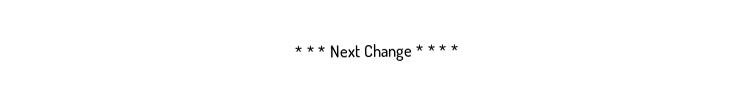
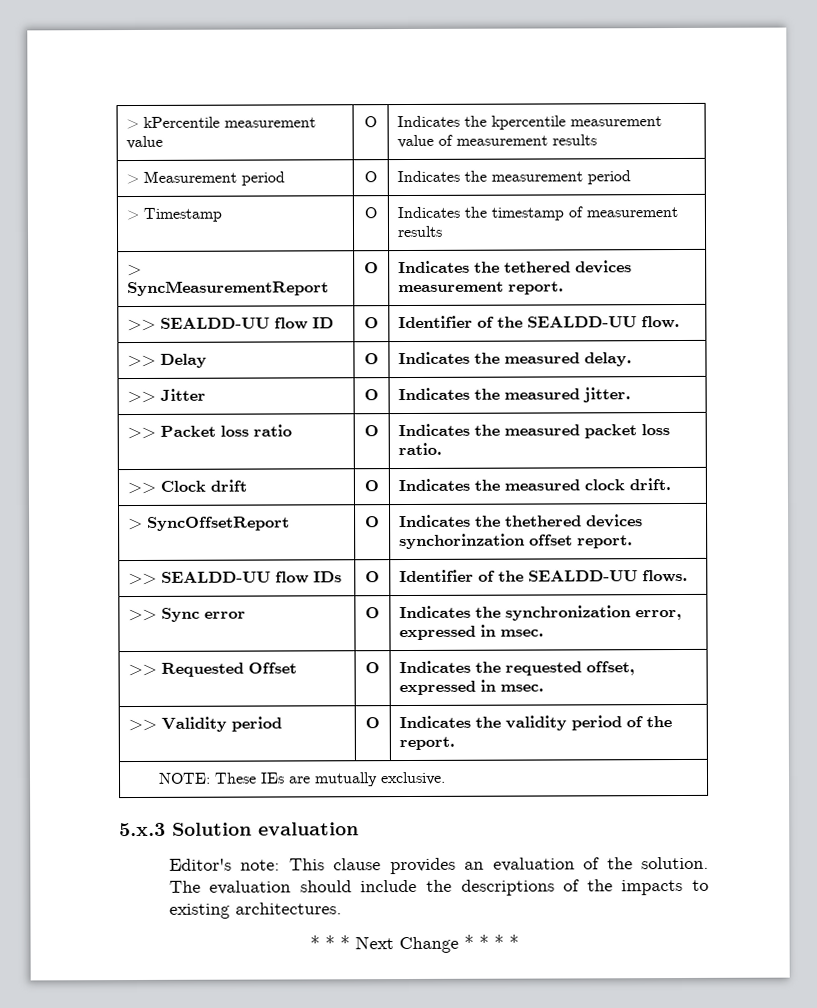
(294, 51) none -> [126,116,317,130] [126,135,164,150] [364,116,377,128] [397,115,663,130] [397,134,598,149] [126,170,286,186] [364,171,377,183] [397,170,632,185] [126,207,223,222] [364,207,377,219] [397,206,679,221] [397,225,444,238] [127,263,143,277] [127,280,330,297] [364,262,379,274] [398,260,633,274] [398,281,565,295] [127,317,335,332] [364,317,379,329] [398,315,681,329] [127,353,208,368] [364,353,379,365] [398,351,633,367] [127,388,207,404] [364,389,379,401] [398,387,632,403] [127,424,293,440] [364,425,379,437] [398,423,671,439] [398,442,443,456] [127,479,248,495] [364,480,379,492] [398,478,672,492] [128,516,291,531] [365,516,380,528] [399,514,644,528] [399,533,634,550] [128,571,343,586] [365,571,380,583] [399,569,689,583] [128,607,247,622] [365,607,380,619] [399,605,683,621] [399,624,545,641] [128,662,298,677] [365,662,380,674] [399,660,636,676] [399,679,545,696] [128,716,283,732] [365,717,380,729] [399,715,673,731] [399,736,456,751] [157,771,446,787] [119,822,359,837] [168,856,709,875] [168,879,710,896] [168,902,342,919] > kPercentile measurement value | O | Indicates the kpercentile measurement value of measurement results // > Measurement period | O | Indicates the measurement period // > Timestamp | O | Indicates the timestamp of measurement results // > SyncMeasurementReport | O | Indicates the tethered devices measurement report. // >> SEALDD-UU flow ID | O | Identifier of the SEALDD-UU flow. // >> Delay | O | Indicates the measured delay. // >> Jitter | O | Indicates the measured jitter. // >> Packet loss ratio | O | Indicates the measured packet loss ratio. // >> Clock drift | O | Indicates the measured clock drift. // > SyncOffsetReport | O | Indicates the thethered devices synchorinzation offset report. // >> SEALDD-UU flow IDs | O | Identifier of the SEALDD-UU flows. // >> Sync error | O | Indicates the synchronization error, expressed in msec. // >> Requested Offset | O | Indicates the requested offset, expressed in msec. // >> Validity period | O | Indicates the validity period of the report. // NOTE: These IEs are mutually exclusive. // 5.x.3 Solution evaluation // Editor's note: This clause provides an evaluation of the solution. The evaluation should include the descriptions of the impacts to existing architectures. //

